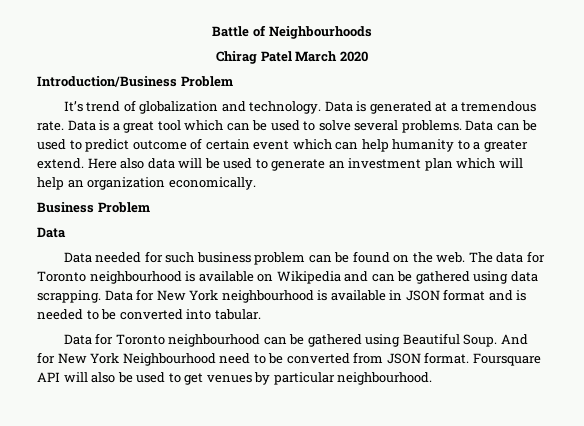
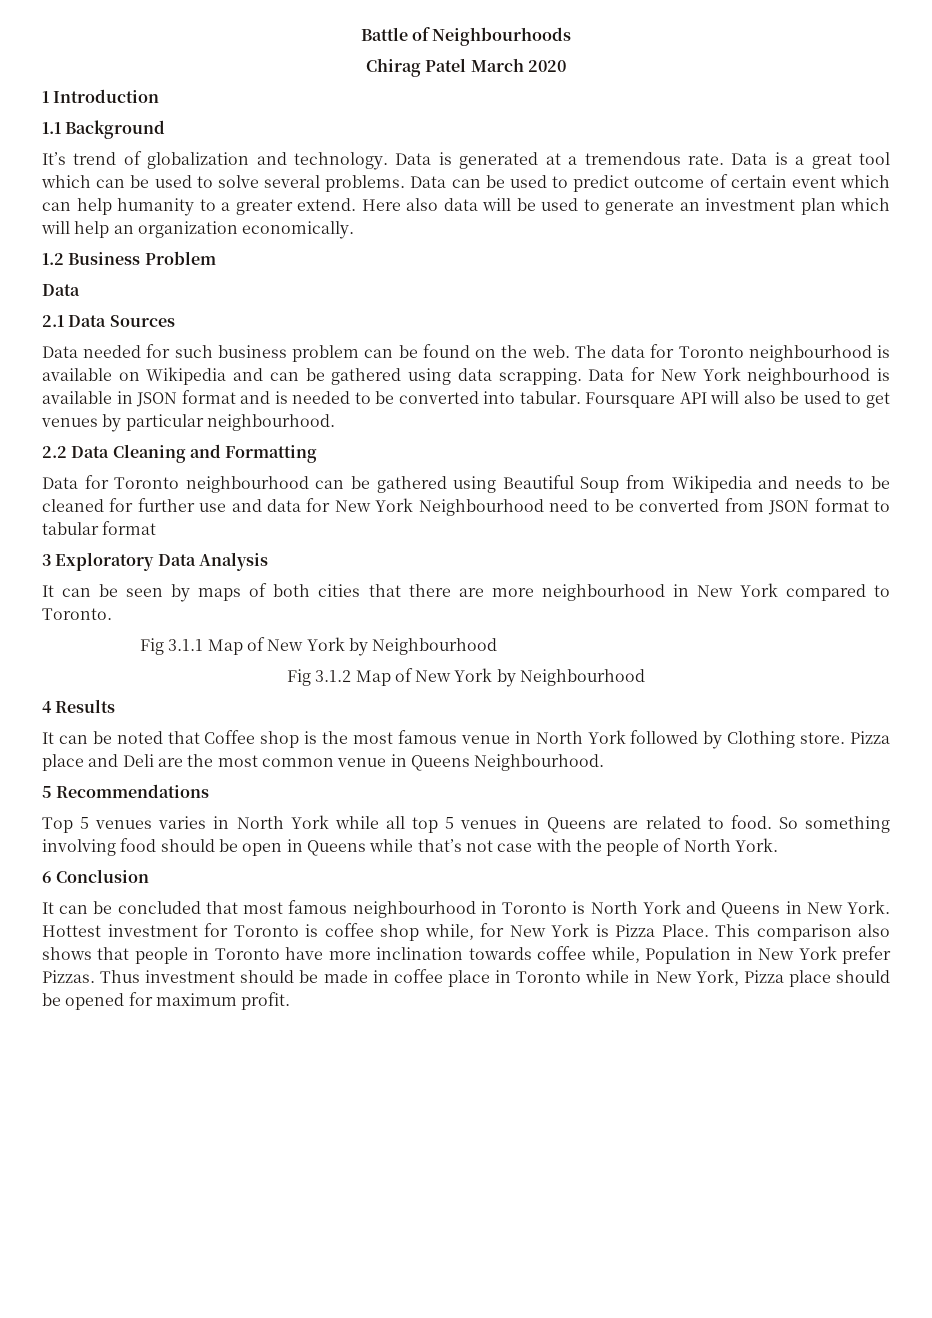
[37,76,233,87] Introduction/Business Problem -> [42,89,160,103] [42,120,166,139] 1 Introduction // 1.1 Background
(256, 183) none -> [42,253,64,265] 1.2
(66, 232) none -> [42,315,175,327] // 2.1 Data Sources
[63,333,528,347] [37,352,470,366] // Data for Toronto neighbourhood can be gathered using Beautiful Soup. And for New York Neighbourhood need to be converted from JSON format. -> (581, 397) none
(433, 378) none -> [42,444,318,463] [42,475,891,493] [42,498,890,516] [42,521,157,535] [42,552,268,571] [42,583,890,602] [42,608,112,620] [139,637,498,656] [286,668,646,687] [42,699,116,713] [42,730,891,749] [42,754,605,771] [42,784,210,798] [42,815,890,833] [42,838,779,856] [42,869,150,883] [42,900,891,918] [42,923,890,941] [42,946,892,964] [42,969,891,987] [42,992,291,1010] // 2.2 Data Cleaning and Formatting // Data for Toronto neighbourhood can be gathered using Beautiful Soup from Wikipedia and needs to be cleaned for further use and data for New York Neighbourhood need to be converted from JSON format to tabular format // 3 Exploratory Data Analysis // It can be seen by maps of both cities that there are more neighbourhood in New York compared to Toronto. // Fig 3.1.1 Map of New York by Neighbourhood // Fig 3.1.2 Map of New York by Neighbourhood // 4 Results // It can be noted that Coffee shop is the most famous venue in North York followed by Clothing store. Pizza place and Deli are the most common venue in Queens Neighbourhood. // 5 Recommendations // Top 5 venues varies in North York while all top 5 venues in Queens are related to food. So something involving food should be open in Queens while that’s not case with the people of North York. // 6 Conclusion // It can be concluded that most famous neighbourhood in Toronto is North York and Queens in New York. Hottest investment for Toronto is coffee shop while, for New York is Pizza Place. This comparison also shows that people in Toronto have more inclination towards coffee while, Population in New York prefer Pizzas. Thus investment should be made in coffee place in Toronto while in New York, Pizza place should be opened for maximum profit.

